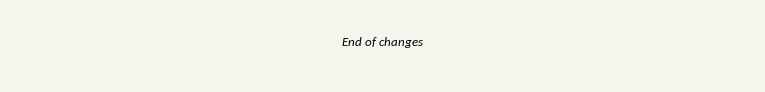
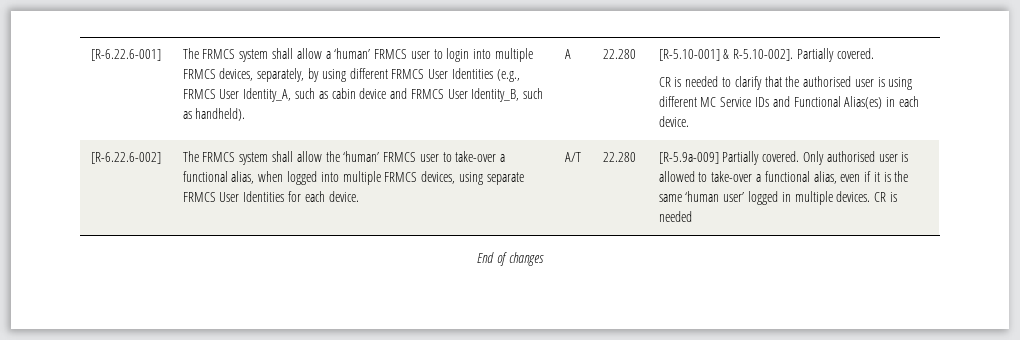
(341, 41) none -> [90,49,161,61] [182,48,533,62] [182,68,520,82] [182,88,544,102] [182,108,246,121] [564,49,571,59] [602,49,636,59] [658,48,874,62] [658,76,913,90] [658,96,919,109] [658,116,689,127] [90,152,161,164] [182,151,506,165] [182,171,524,185] [182,191,359,202] [564,152,581,162] [602,152,636,162] [658,151,909,165] [658,171,909,184] [658,191,897,205] [658,211,692,222] [R-6.22.6-001] | The FRMCS system shall allow a ‘human’ FRMCS user to login into multiple FRMCS devices, separately, by using different FRMCS User Identities (e.g., FRMCS User Identity_A, such as cabin device and FRMCS User Identity_B, such as handheld). | A | 22.280 | [R-5.10-001] & R-5.10-002]. Partially covered. // CR is needed to clarify that the authorised user is using different MC Service IDs and Functional Alias(es) in each device. // [R-6.22.6-002] | The FRMCS system shall allow the ‘human’ FRMCS user to take-over a functional alias, when logged into multiple FRMCS devices, using separate FRMCS User Identities for each device. | A/T | 22.280 | [R-5.9a-009] Partially covered. Only authorised user is allowed to take-over a functional alias, even if it is the same ‘human user’ logged in multiple devices. CR is needed //

